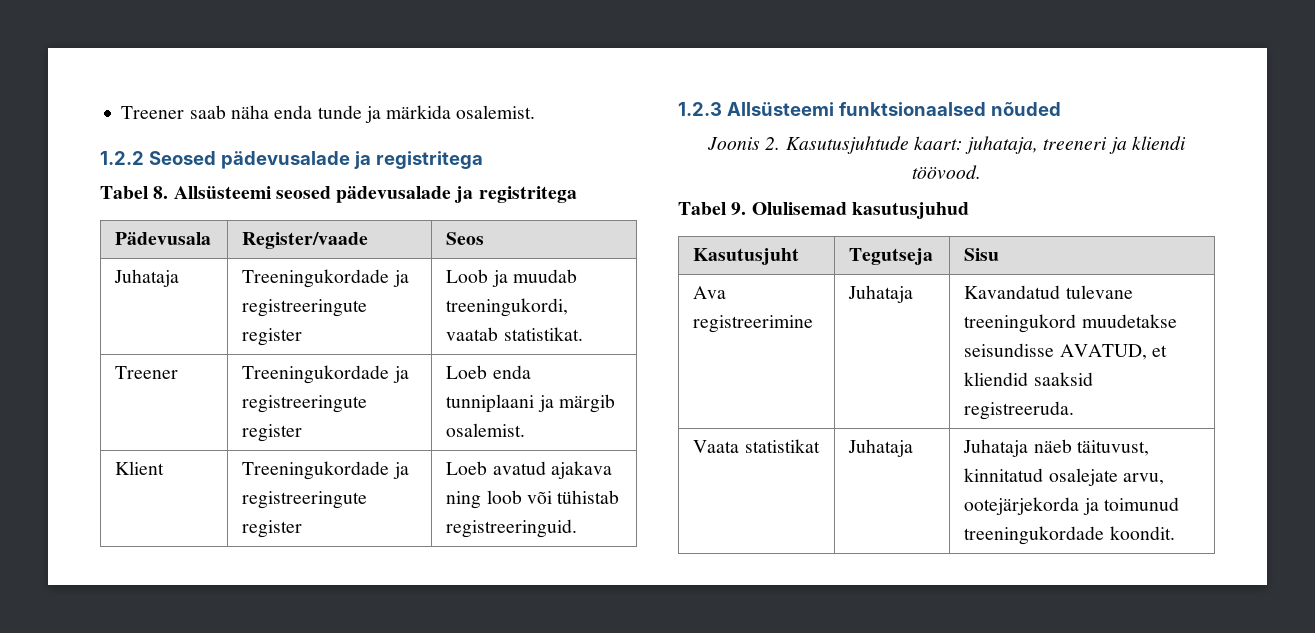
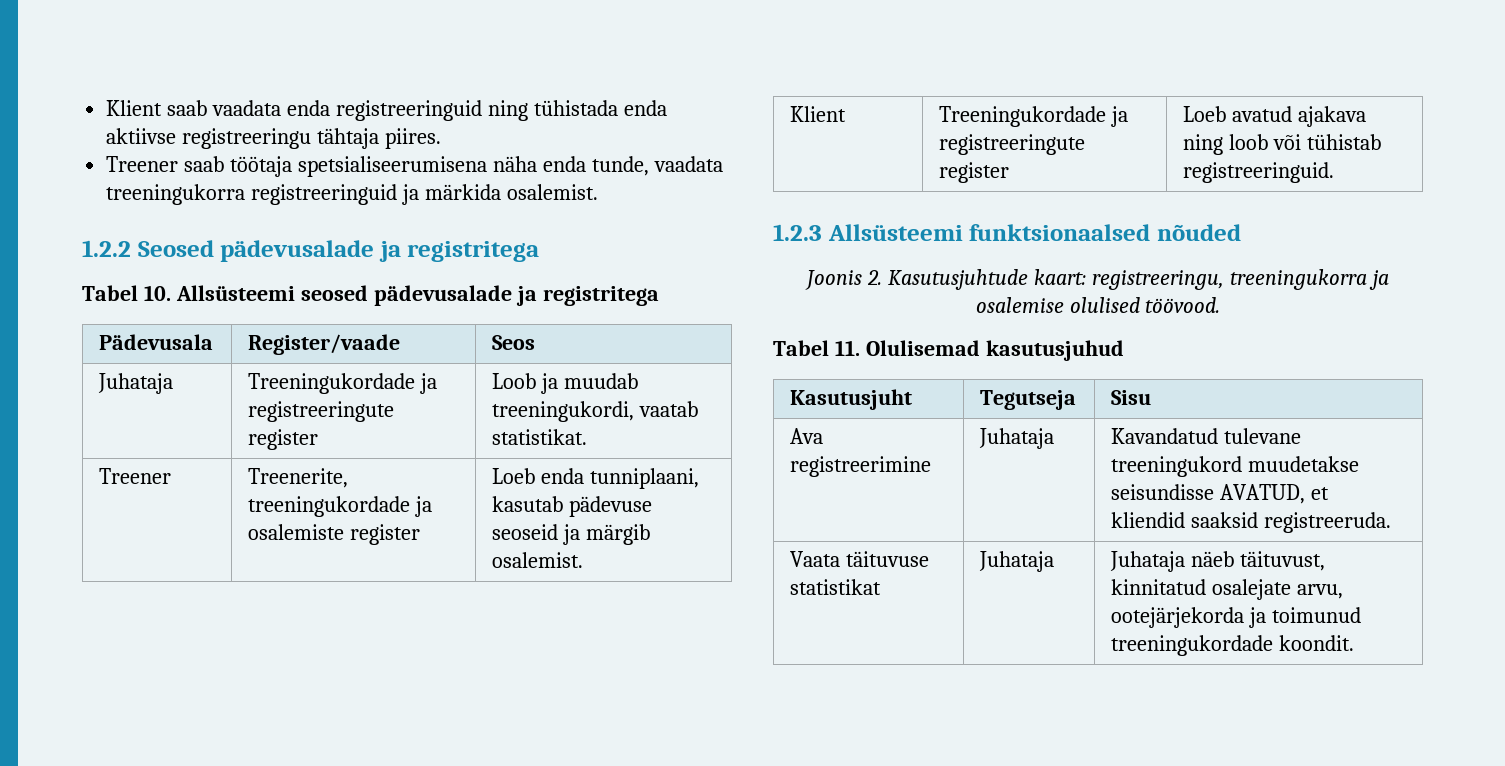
[121,105,362,119] Treener saab näha enda tunde -> [106,100,667,121] [106,128,442,149] [106,156,723,177] [106,184,398,205] Klient saab vaadata enda registreeringuid ning tühistada enda aktiivse registreeringu tähtaja piires. // Treener saab töötaja spetsialiseerumisena näha enda tunde, vaadata treeningukorra registreeringuid
[153,186,169,199] 8. -> [143,285,171,301] 10.
[242,365,409,384] [242,395,368,413] Treeningukordade ja registreeringute -> [248,468,349,488] [248,496,433,517] [248,524,345,540] Treenerite, treeningukordade ja osalemiste
[446,394,535,413] tunniplaani -> [589,468,699,489] [492,496,653,517] [492,524,559,540] tunniplaani, kasutab pädevuse seoseid
[965,136,1186,154] juhataja, treeneri ja kliendi -> [1091,269,1389,290] [975,297,1140,313] registreeringu, treeningukorra ja osalemise olulised
[731,202,747,215] 9. -> [834,340,860,356] 11.
(740, 446) none -> [846,551,930,567] täituvuse

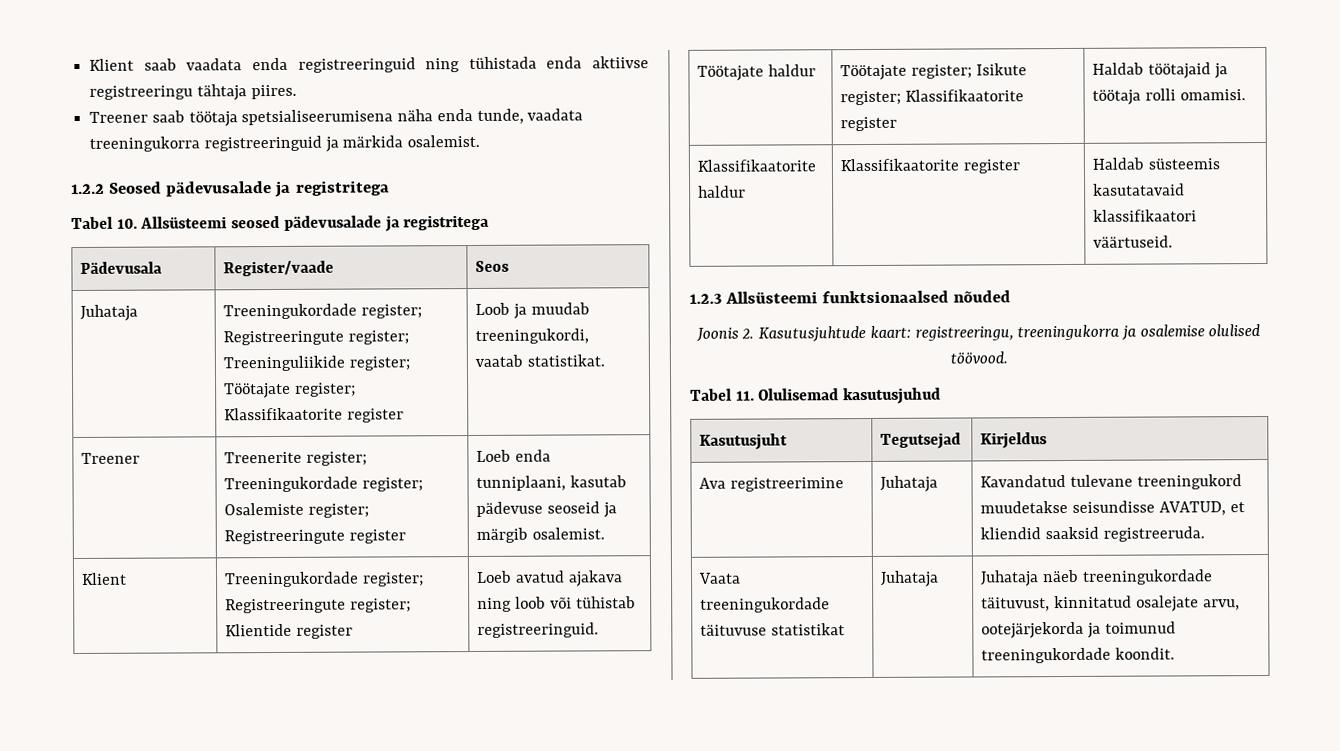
[420,373,438,394] [248,401,395,422] ja registreeringute -> [361,304,423,319] [223,330,410,346] [223,355,411,372] [224,382,357,399] [224,407,344,421] register; Registreeringute register; Treeninguliikide register; Töötajate register; Klassifikaatorite
[248,468,349,488] [248,496,433,517] [248,524,345,540] Treenerite, treeningukordade ja osalemiste -> [224,451,368,466] [224,476,424,493] [224,502,370,518] [224,529,346,545] Treenerite register; Treeningukordade register; Osalemiste register; Registreeringute
[1111,106,1129,127] [939,134,1086,155] ja registreeringute -> [362,572,425,587] [225,598,412,614] [225,623,293,637] register; Registreeringute register; Klientide
(1335, 172) none -> [697,64,817,81] [840,63,1027,81] [840,89,1025,106] [840,116,898,132] [1092,62,1228,79] [1092,88,1246,105] [697,159,817,172] [698,185,747,198] [840,158,1021,174] [1092,157,1221,170] [1093,183,1186,196] [1093,209,1198,222] [1093,235,1174,248] // Töötajate haldur | Töötajate register; Isikute register; Klassifikaatorite register | Haldab töötajaid ja töötaja rolli omamisi. // Klassifikaatorite haldur | Klassifikaatorite register | Haldab süsteemis kasutatavaid klassifikaatori väärtuseid.
[980,390,1077,410] [1111,390,1152,405] Tegutseja | Sisu -> [880,432,962,449] [980,432,1048,449] Tegutsejad | Kirjeldus
(841, 559) none -> [700,597,831,613] treeningukordade
(1235, 559) none -> [1081,569,1213,585] treeningukordade

